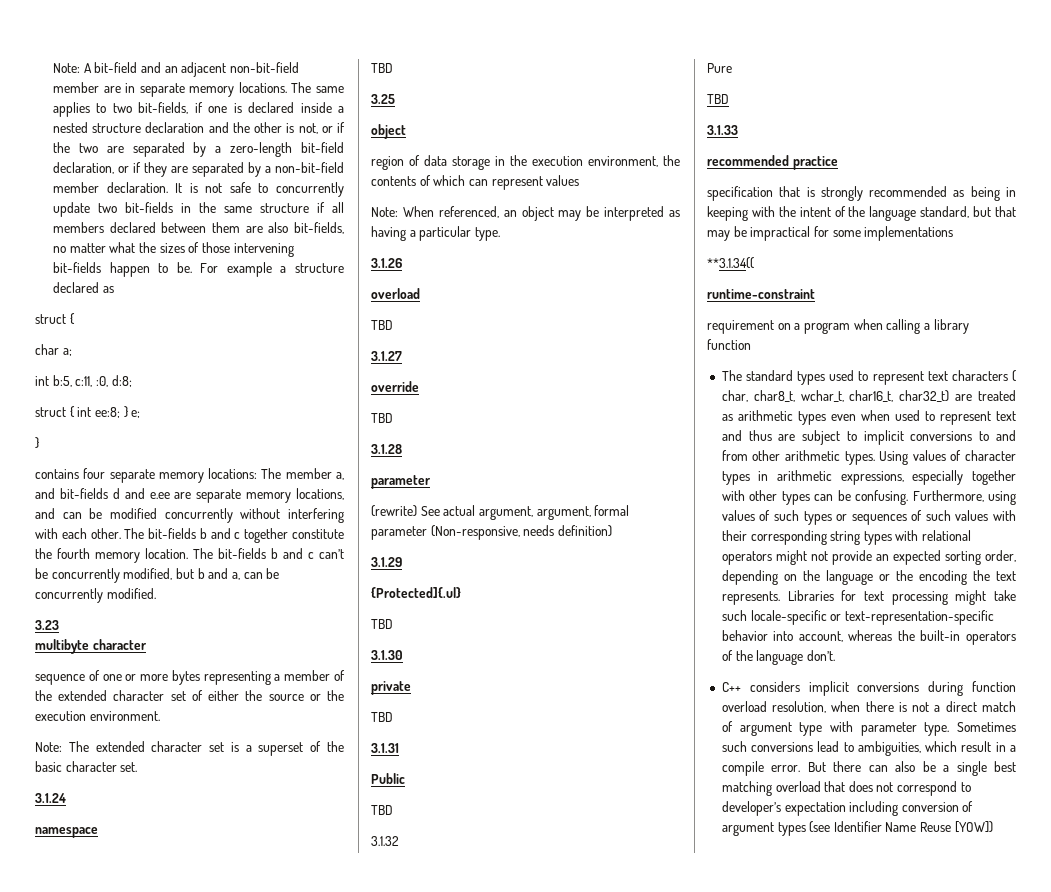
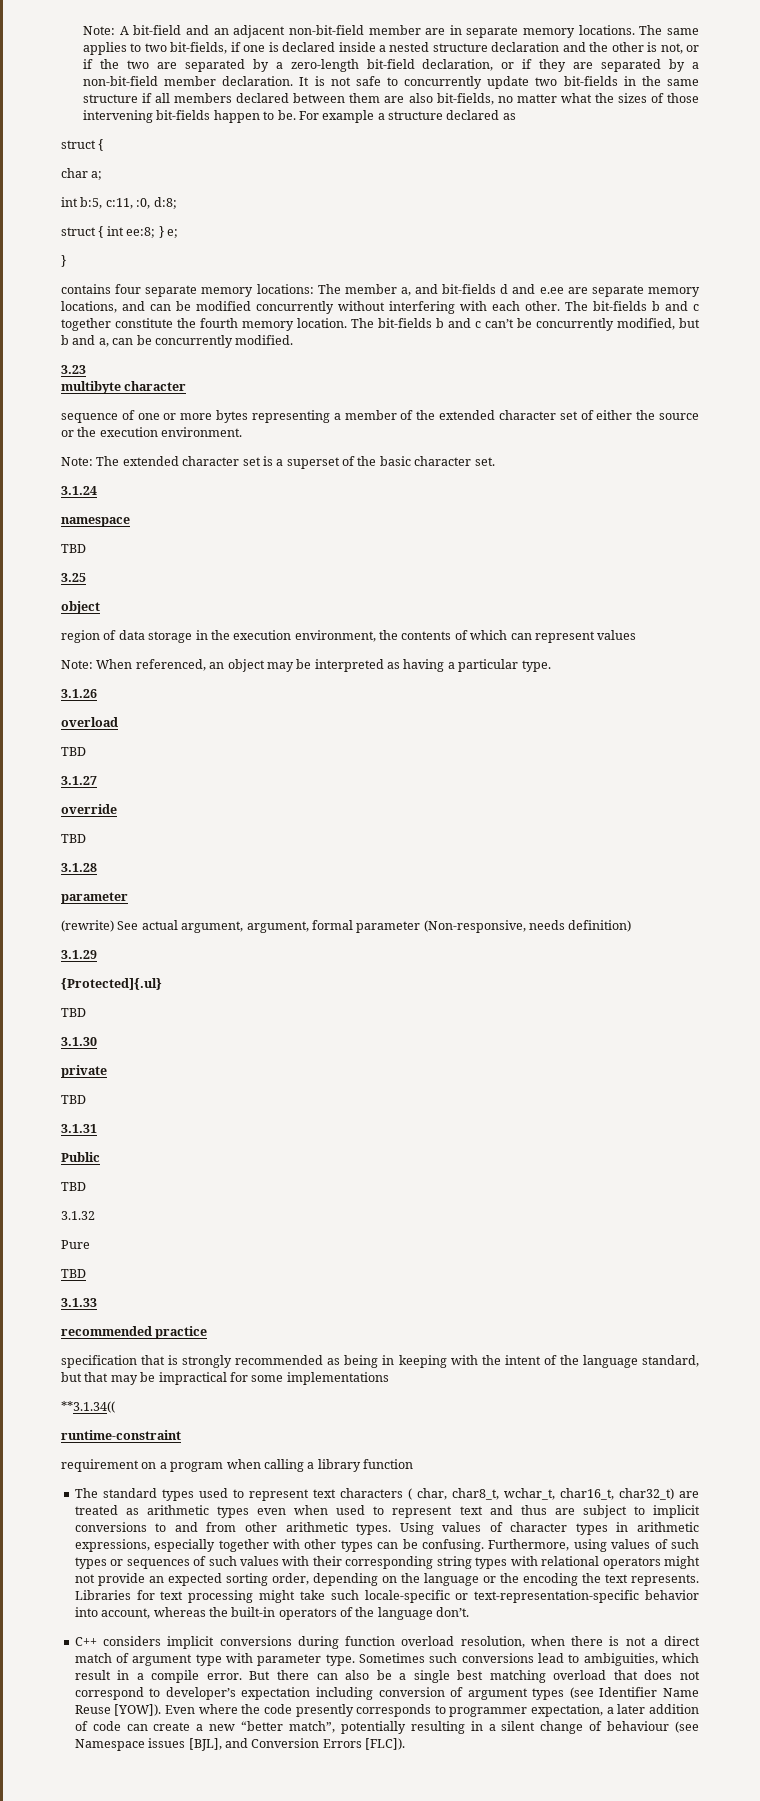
[954,821,993,833] [YOW]) -> [114,1704,699,1717] [74,1721,699,1734] [74,1738,405,1751] [YOW]). Even where the code presently corresponds to programmer expectation, a later addition of code can create a new “better match”, potentially resulting in a silent change of behaviour (see Namespace issues [BJL], and Conversion Errors [FLC]).

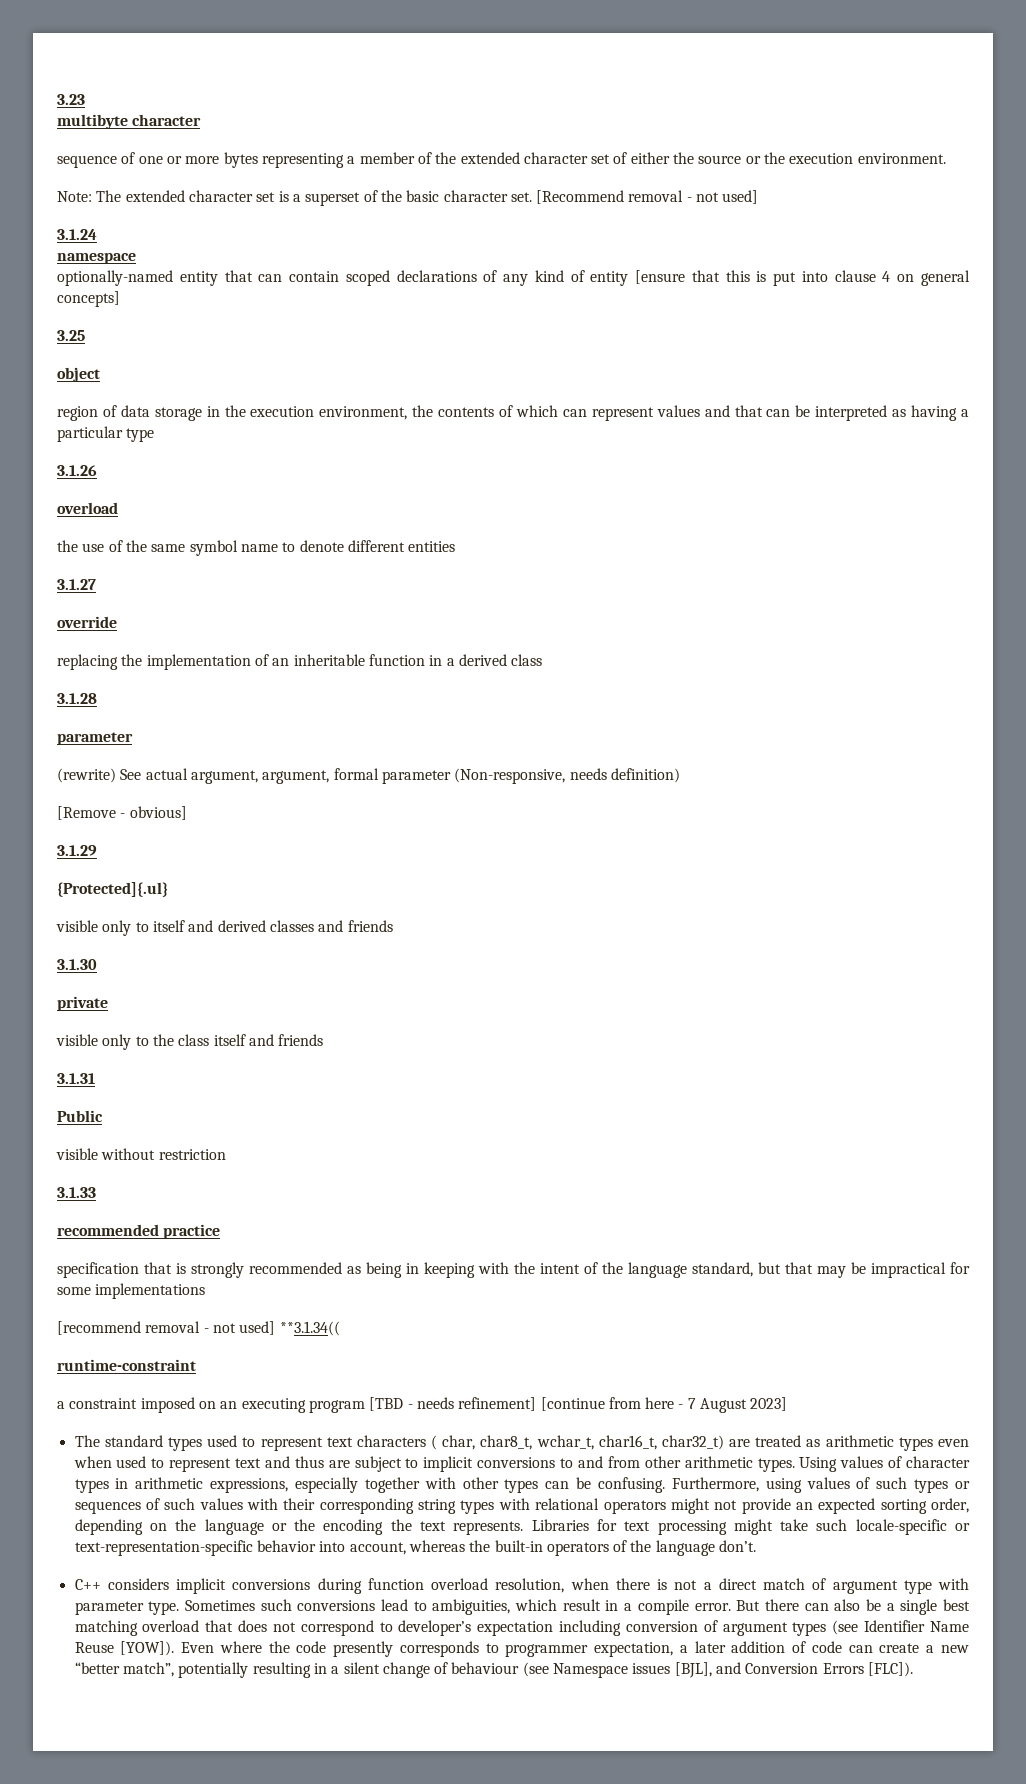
[83,25,700,38] [83,42,700,55] [83,59,699,72] [83,76,700,89] [83,93,699,105] [83,110,516,123] [61,139,104,151] [61,168,103,180] [61,197,177,209] [61,226,178,238] [61,255,66,267] [61,284,700,297] [61,301,699,314] [61,318,700,331] [61,335,294,348] Note: A bit-field and an adjacent non-bit-field member are in separate memory locations. The same applies to two bit-fields, if one is declared inside a nested structure declaration and the other is not, or if the two are separated by a zero-length bit-field declaration, or if they are separated by a non-bit-field member declaration. It is not safe to concurrently update two bit-fields in the same structure if all members declared between them are also bit-fields, no matter what the sizes of those intervening bit-fields happen to be. For example a structure declared as // struct { // char a; // int b:5, c:11, :0, d:8; // struct { int ee:8; } e; // } // contains four separate memory locations: The member a, and bit-fields d and e.ee are separate memory locations, and can be modified concurrently without interfering with each other. The bit-fields b and c together constitute the fourth memory location. The bit-fields b and c can’t be concurrently modified, but b and a, can be concurrently modified. // -> (57, 99) none
[61,486,97,495] [61,517,130,527] [61,544,86,553] // 3.1.24 // namespace // TBD -> [536,190,759,204] [57,229,97,240] [57,253,136,264] [57,270,971,286] [57,291,120,307] [Recommend removal - not used] // 3.1.24 // namespace // optionally-named entity that can contain scoped declarations of any kind of entity [ensure that this is put into clause 4 on general concepts]
[61,659,294,672] // Note: When referenced, an object may -> [704,405,791,417] and that can
[521,660,551,672] type. -> [126,428,155,442] type
[61,747,86,756] [61,776,97,785] [61,804,117,814] [61,834,86,843] TBD // 3.1.27 // override // TBD -> [57,540,456,556] [57,579,96,590] [57,616,117,628] [57,654,543,670] the use of the same symbol name to denote different entities // 3.1.27 // override // replacing the implementation of an inheritable function in a derived class
(632, 926) none -> [57,806,187,820] // [Remove - obvious]
[61,1008,86,1017] [61,1037,97,1046] [61,1065,107,1078] [61,1095,86,1104] [61,1124,97,1133] [61,1152,100,1162] [61,1182,86,1191] [61,1211,95,1220] [61,1240,90,1249] [61,1269,86,1278] TBD // 3.1.30 // private // TBD // 3.1.31 // Public // TBD // 3.1.32 // Pure // TBD -> [56,920,393,936] [57,959,97,970] [57,996,108,1011] [56,1034,324,1050] [57,1073,95,1084] [57,1110,103,1122] [56,1148,226,1160] visible only to itself and derived classes and friends // 3.1.30 // private // visible only to the class itself and friends // 3.1.31 // Public // visible without restriction
[61,1401,115,1413] [61,1430,181,1440] [61,1459,413,1472] **3.1.34(( // runtime-constraint // requirement on a program when calling a library function -> [57,1321,340,1336] [57,1359,196,1371] [57,1397,788,1413] [recommend removal - not used] **3.1.34(( // runtime-constraint // a constraint imposed on an executing program [TBD - needs refinement] [continue from here - 7 August 2023]

